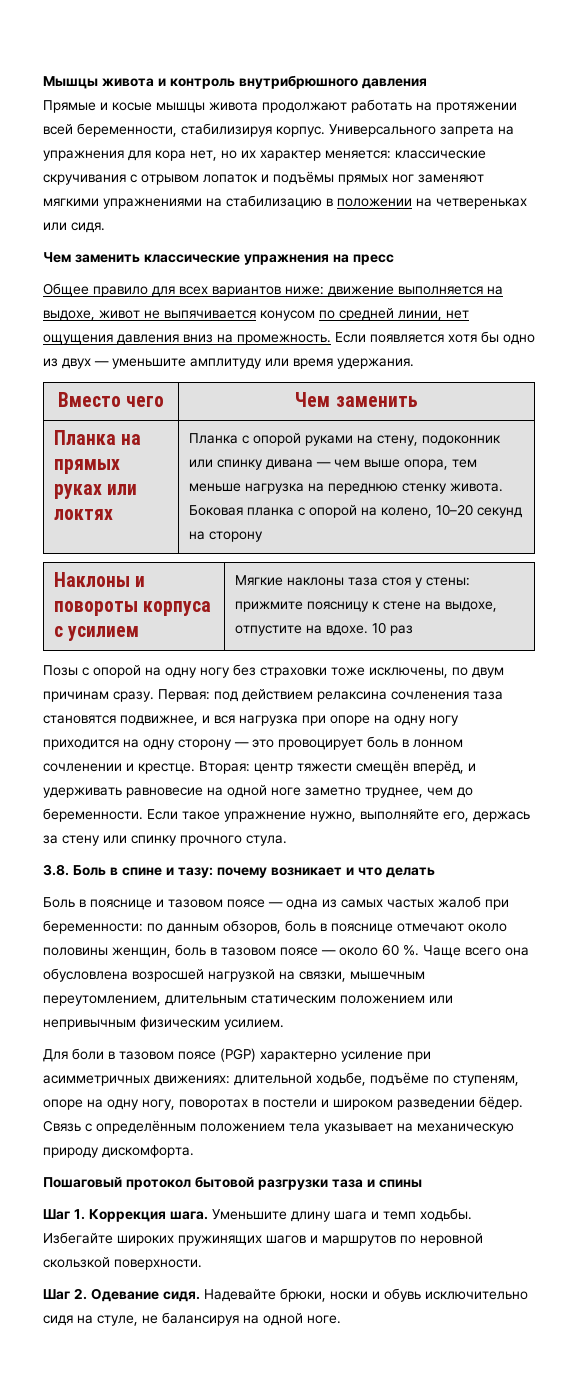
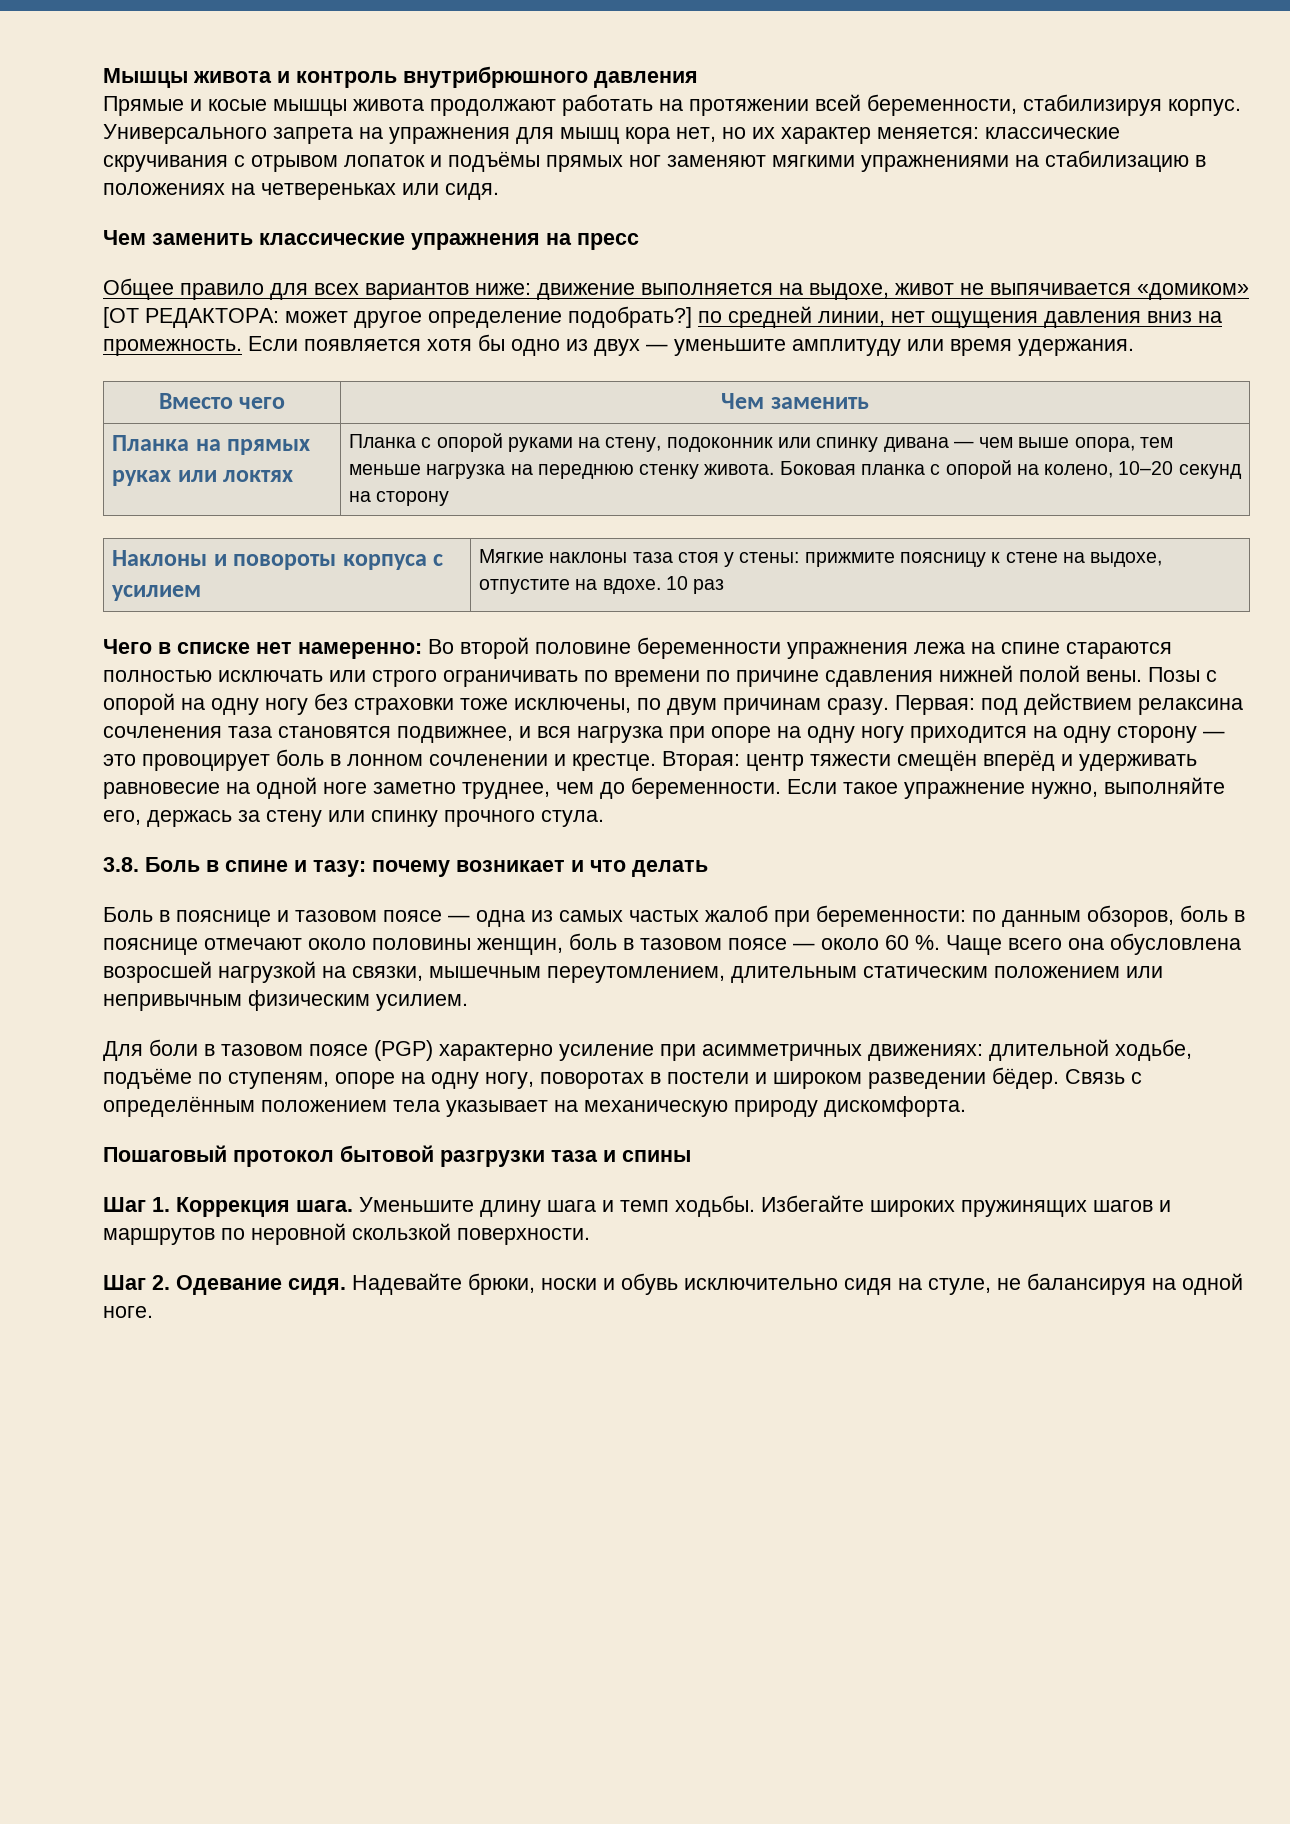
(151, 155) none -> [560,127,619,144] мышц
[337,198,412,207] положении -> [103,183,225,195] положениях
[260,310,315,321] конусом -> [1137,283,1249,300] [103,306,692,328] «домиком» [ОТ РЕДАКТОРА: может другое определение подобрать?]
(414, 630) none -> [103,637,1172,659] [103,665,1142,687] Чего в списке нет намеренно: Во второй половине беременности упражнения лежа на спине стараются полностью исключать или строго ограничивать по времени по причине сдавления нижней полой вены.
[413,760,464,774] вперёд, -> [983,750,1055,771] вперёд

